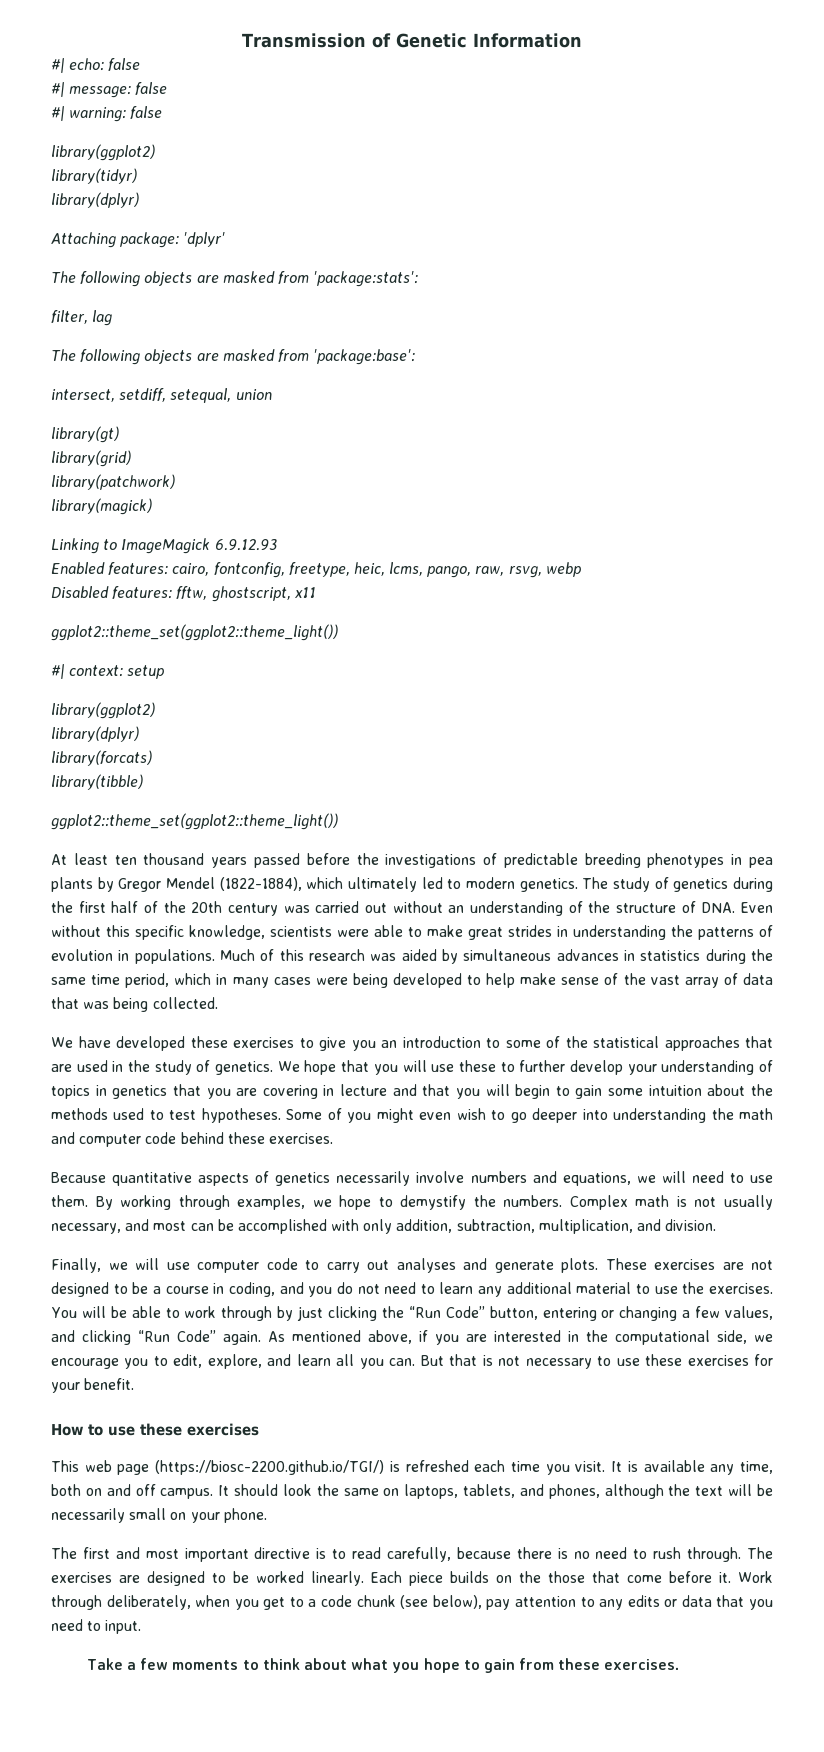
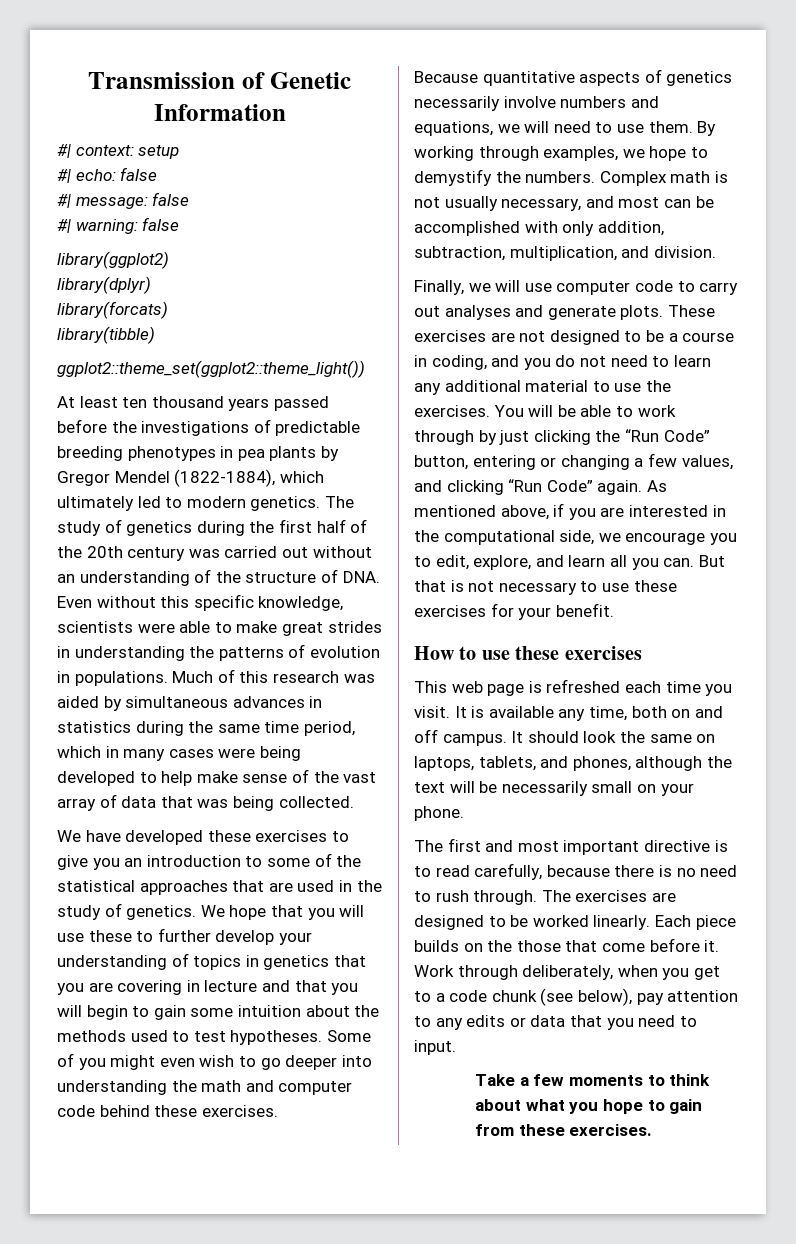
(582, 40) none -> [57,144,180,159] // #| context: setup
[51,168,137,184] [51,192,139,208] [51,232,226,248] [51,271,419,287] [51,310,113,326] [51,349,416,365] [51,388,272,403] [51,426,119,443] [51,450,131,467] [51,474,175,490] [51,498,152,515] [51,538,277,554] [51,562,581,578] [51,586,316,602] [51,624,338,641] [51,664,165,679] [51,702,155,719] // library(tidyr) // library(dplyr) // Attaching package: 'dplyr' // The following objects are masked from 'package:stats': // filter, lag // The following objects are masked from 'package:base': // intersect, setdiff, setequal, union // library(gt) // library(grid) // library(patchwork) // library(magick) // Linking to ImageMagick 6.9.12.93 // Enabled features: cairo, fontconfig, freetype, heic, lcms, pango, raw, rsvg, webp // Disabled features: fftw, ghostscript, x11 // ggplot2::theme_set(ggplot2::theme_light()) // #| context: setup // library(ggplot2) -> (169, 260) none
[155,1460,385,1475] (https://biosc-2200.github.io/TGI/) -> (525, 690) none

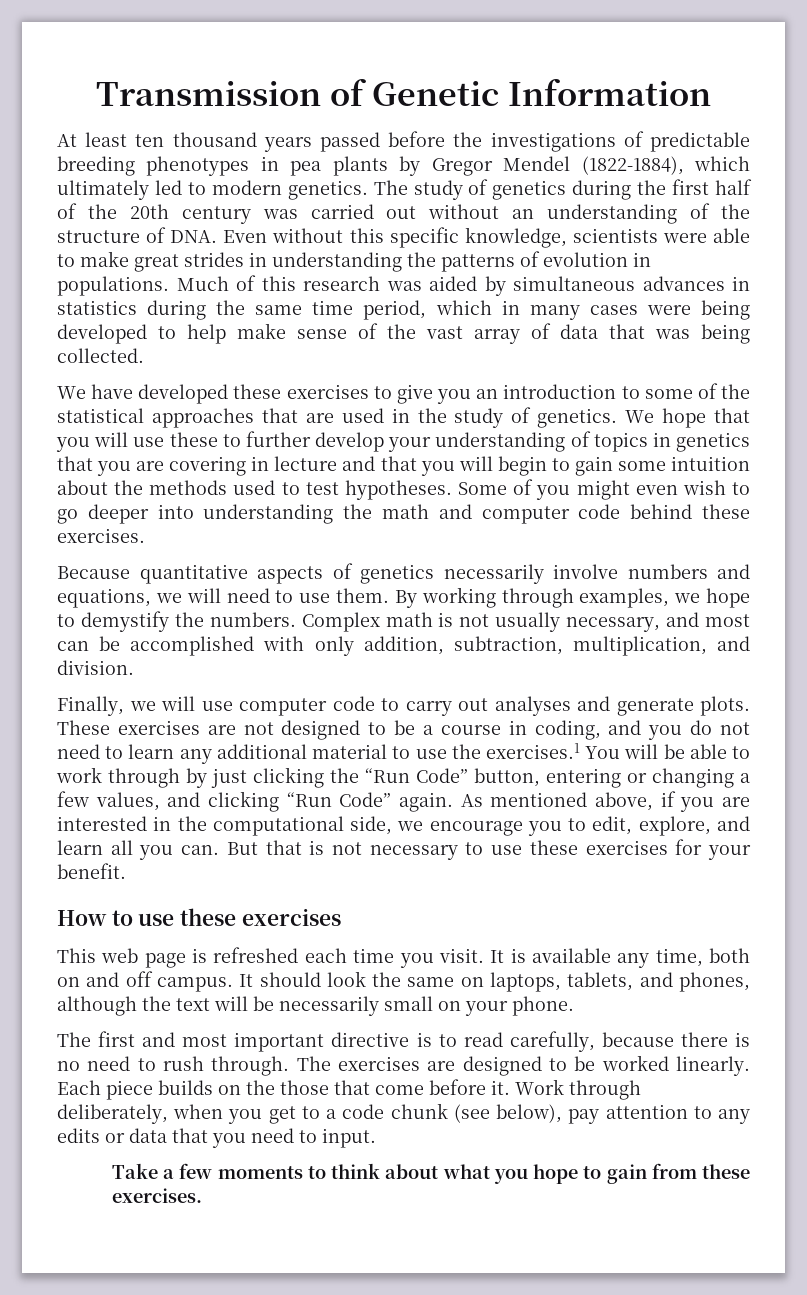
[57,144,180,159] [57,167,158,183] [57,192,190,209] [57,217,180,234] [57,251,169,269] [57,276,151,294] [57,301,168,319] [57,326,155,344] [57,360,365,378] // #| context: setup // #| echo: false // #| message: false // #| warning: false // library(ggplot2) // library(dplyr) // library(forcats) // library(tibble) // ggplot2::theme_set(ggplot2::theme_light()) -> (711, 92) none
[414,405,490,417] exercises. -> [485,743,580,759] exercises.1

